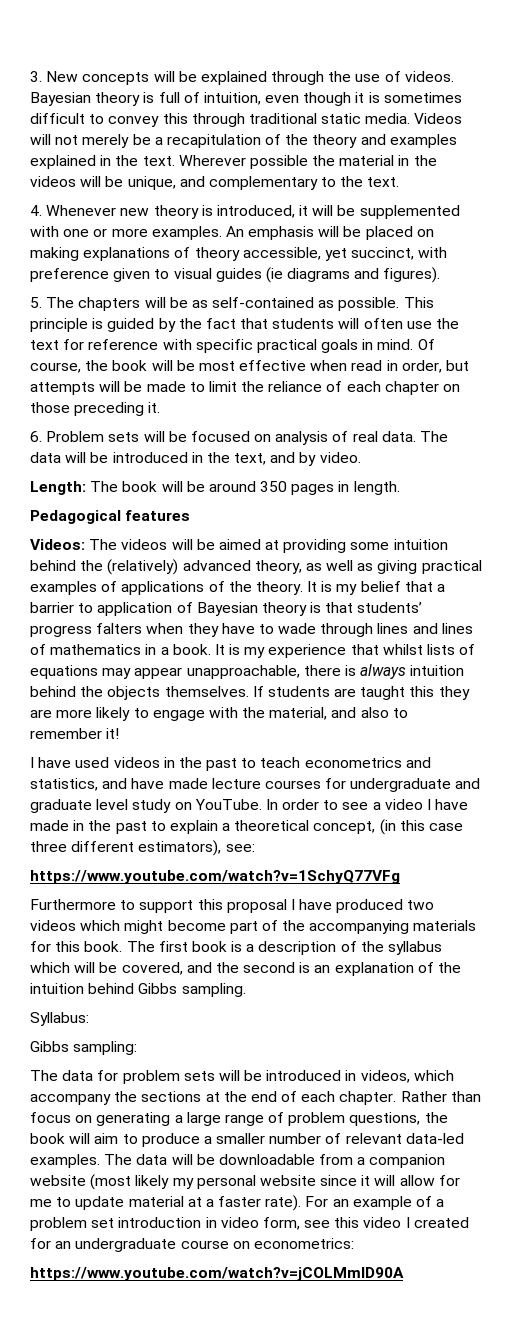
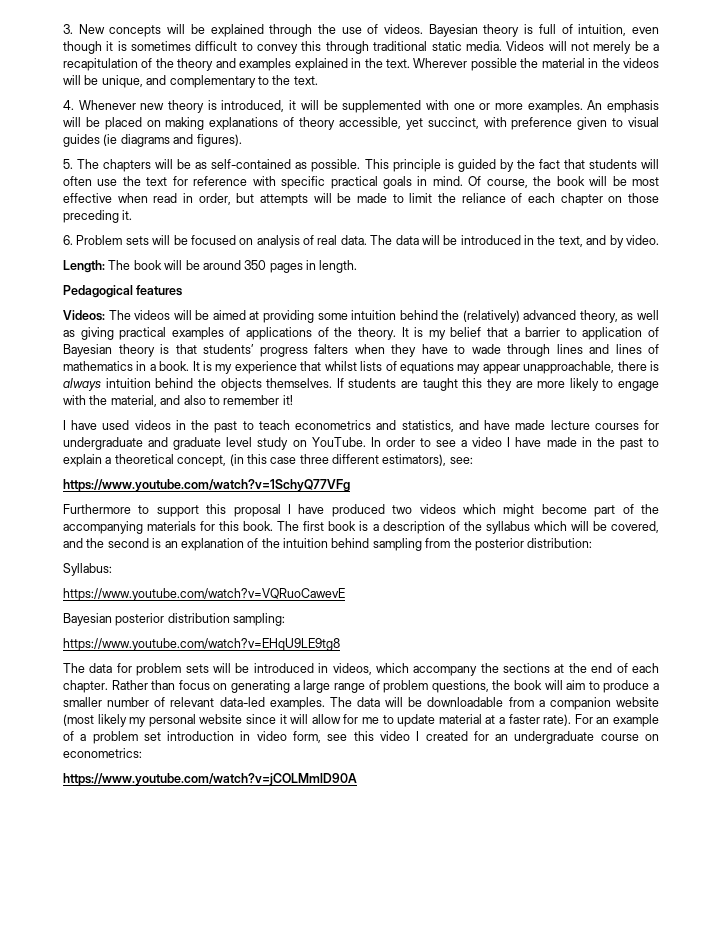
[138,983,246,997] [30,1012,89,1026] [30,1041,69,1052] Gibbs sampling. // Syllabus: // Gibbs -> [372,538,593,551] [63,563,112,576] [63,588,345,601] [63,613,230,626] sampling from the posterior distribution: // Syllabus: // https://www.youtube.com/watch?v=VQRuoCawevE // Bayesian posterior distribution
(138, 1048) none -> [63,638,340,651] // https://www.youtube.com/watch?v=EHqU9LE9tg8

